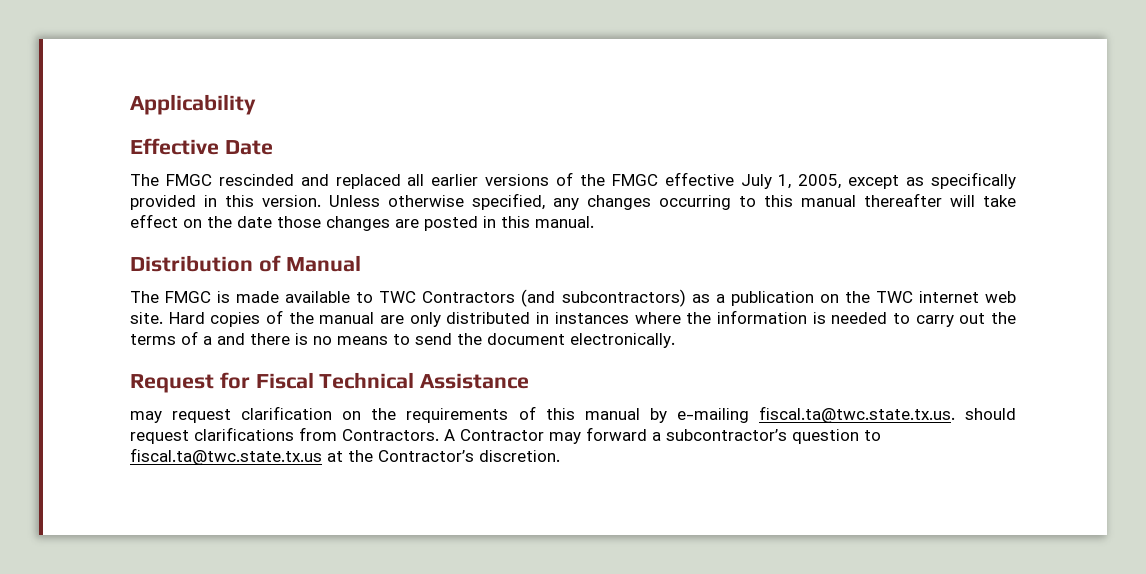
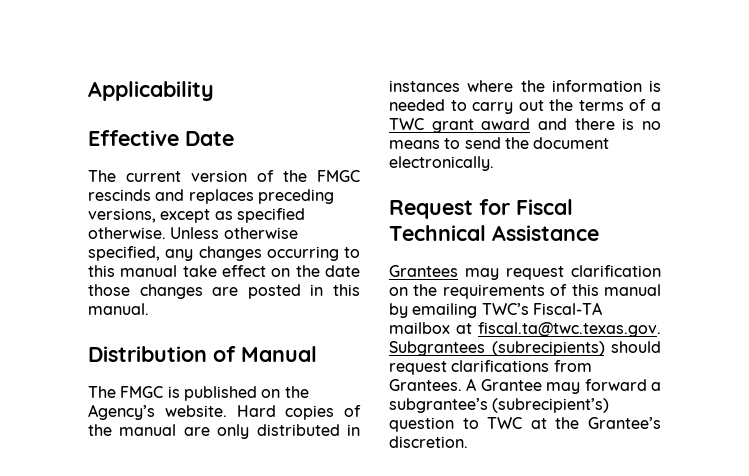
[165,172,1016,189] [130,195,321,210] FMGC rescinded and replaced all earlier versions of the FMGC effective July 1, 2005, except as specifically provided in this version. -> [126,170,360,182] [88,189,334,204] [88,208,305,223] [88,227,166,239] current version of the FMGC rescinds and replaces preceding versions, except as specified otherwise.
[864,193,975,207] thereafter will -> (178, 271) none
[236,289,1016,307] [130,312,163,324] made available to TWC Contractors (and subcontractors) as a publication on the TWC internet web site. -> [183,386,309,401] [88,404,227,420] published on the Agency’s website.
(212, 340) none -> [389,118,531,133] TWC grant award
(530, 381) none -> [389,265,458,277] Grantees
[676,406,955,423] e-mailing fiscal.ta@twc.state.tx.us. -> [412,302,602,318] [389,322,661,337] [389,341,605,356] emailing TWC’s Fiscal-TA mailbox at fiscal.ta@twc.texas.gov. Subgrantees (subrecipients)
[342,429,544,441] Contractors. A Contractor -> [389,378,542,391] Grantees. A Grantee
[666,429,787,441] subcontractor’s -> [389,398,610,413] subgrantee’s (subrecipient’s)
[130,448,322,465] fiscal.ta@twc.state.tx.us -> [487,417,523,429] TWC
[378,450,474,462] Contractor’s -> [588,417,661,429] Grantee’s

